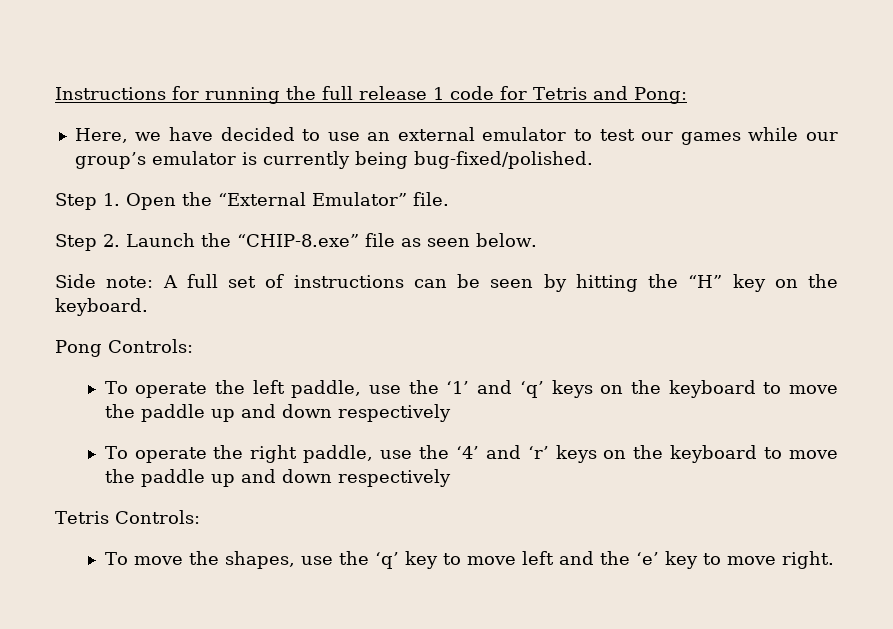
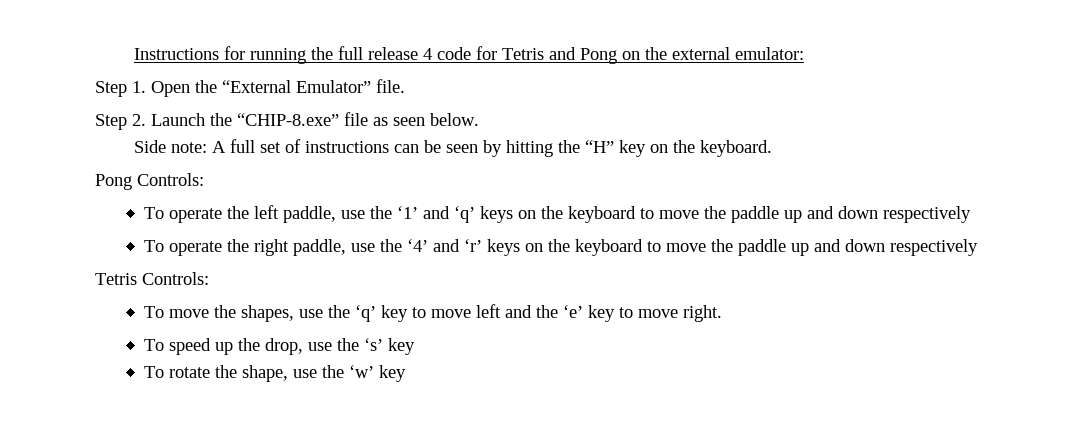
[433,87,444,100] 1 -> [422,48,432,60] 4
[633,87,687,104] [74,127,839,145] [74,151,593,169] Pong: // Here, we have decided to use an external emulator to test our games while our group’s emulator is currently being bug-fixed/polished. -> [579,47,804,64] Pong on the external emulator:
(834, 560) none -> [143,338,415,355] [143,365,406,382] // To speed up the drop, use the ‘s’ key // To rotate the shape, use the ‘w’ key

